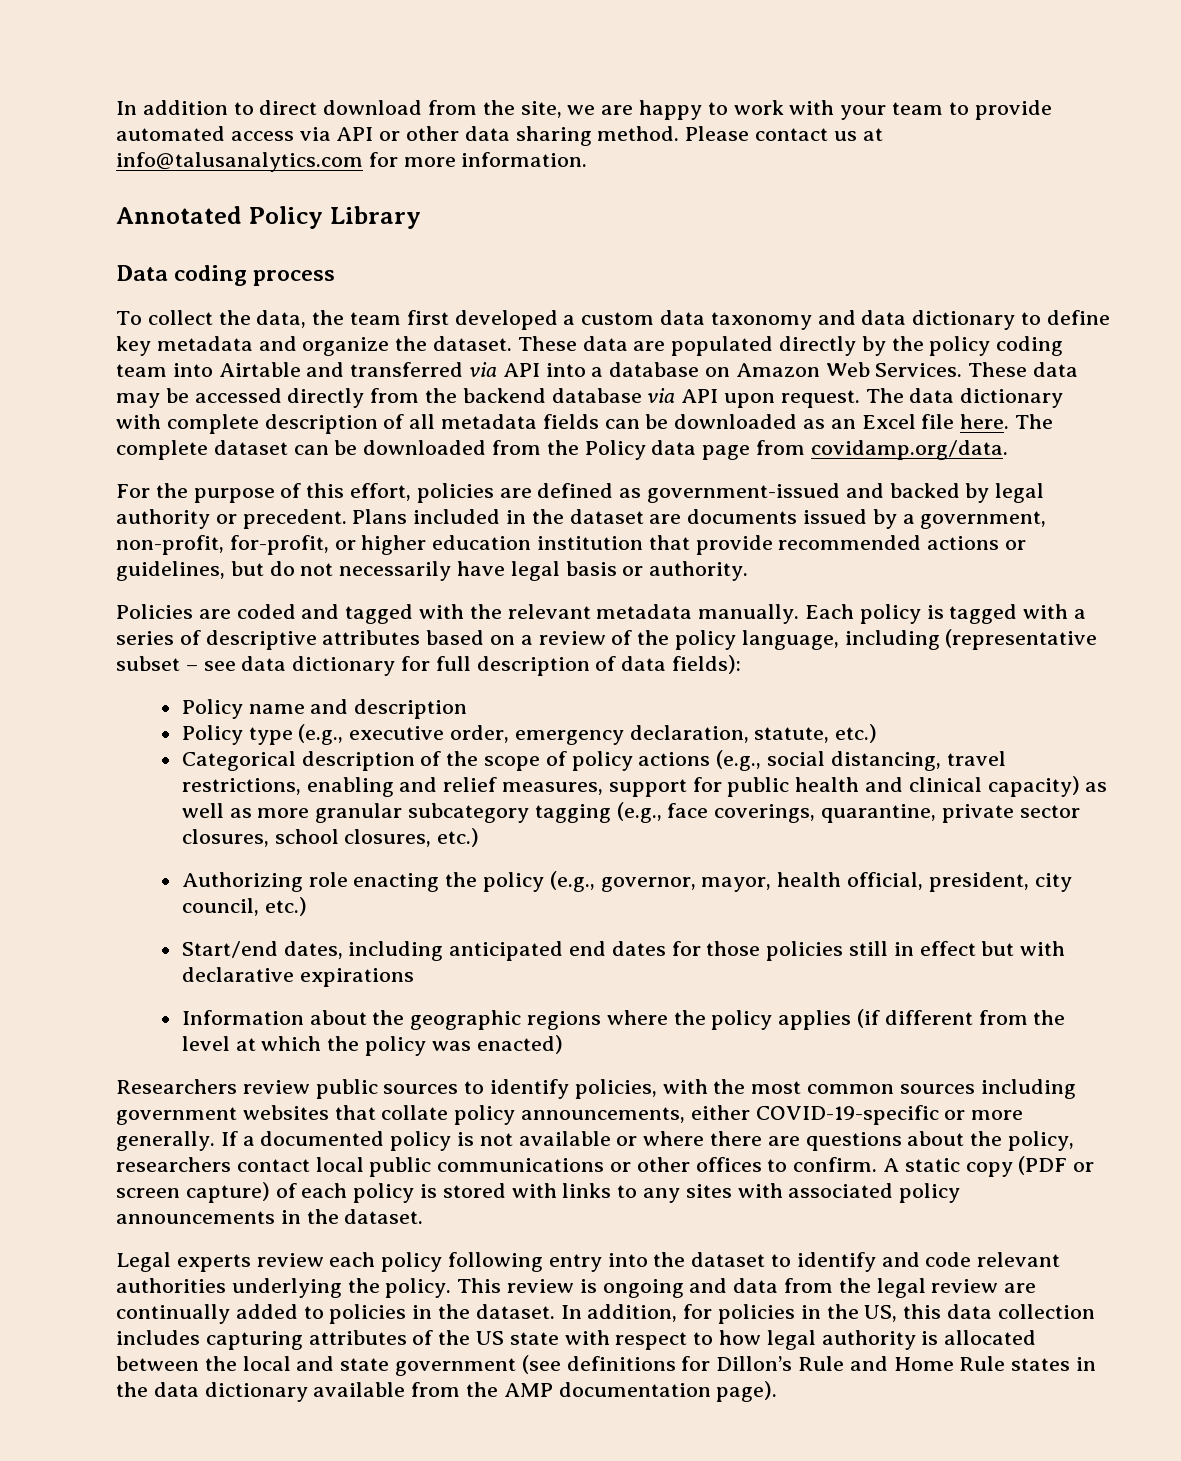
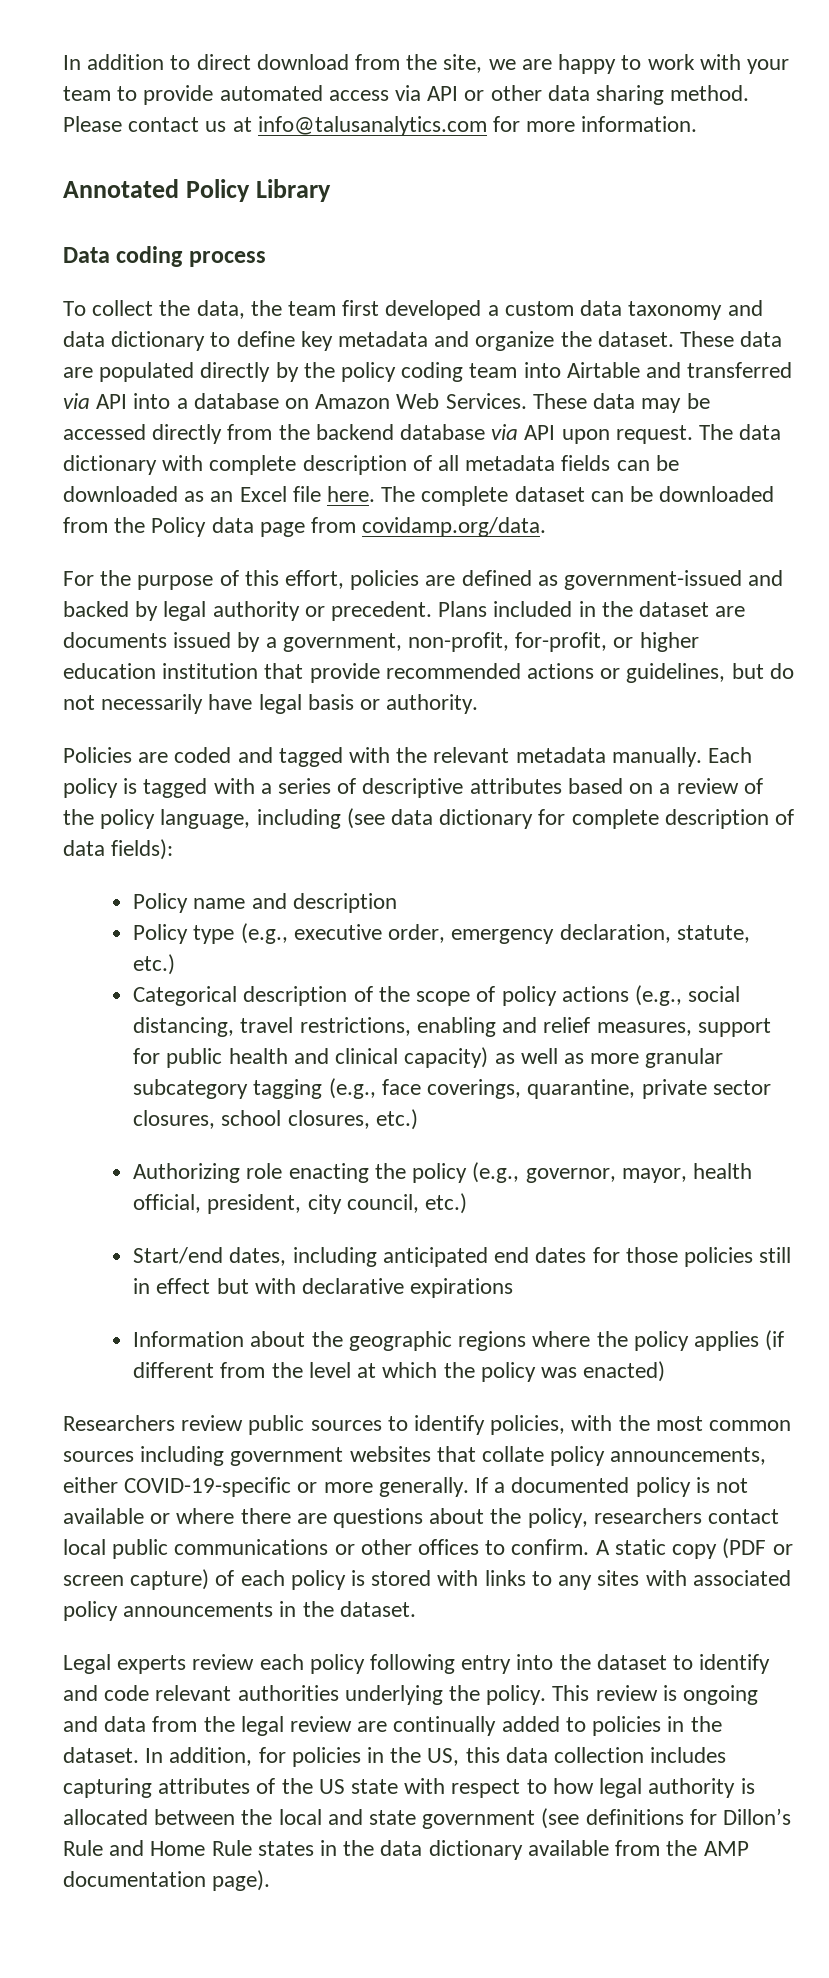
[945,629,1098,650] [116,656,236,671] (representative subset – see -> [346,808,385,829] (see
[435,656,471,671] full -> [571,809,659,829] complete

